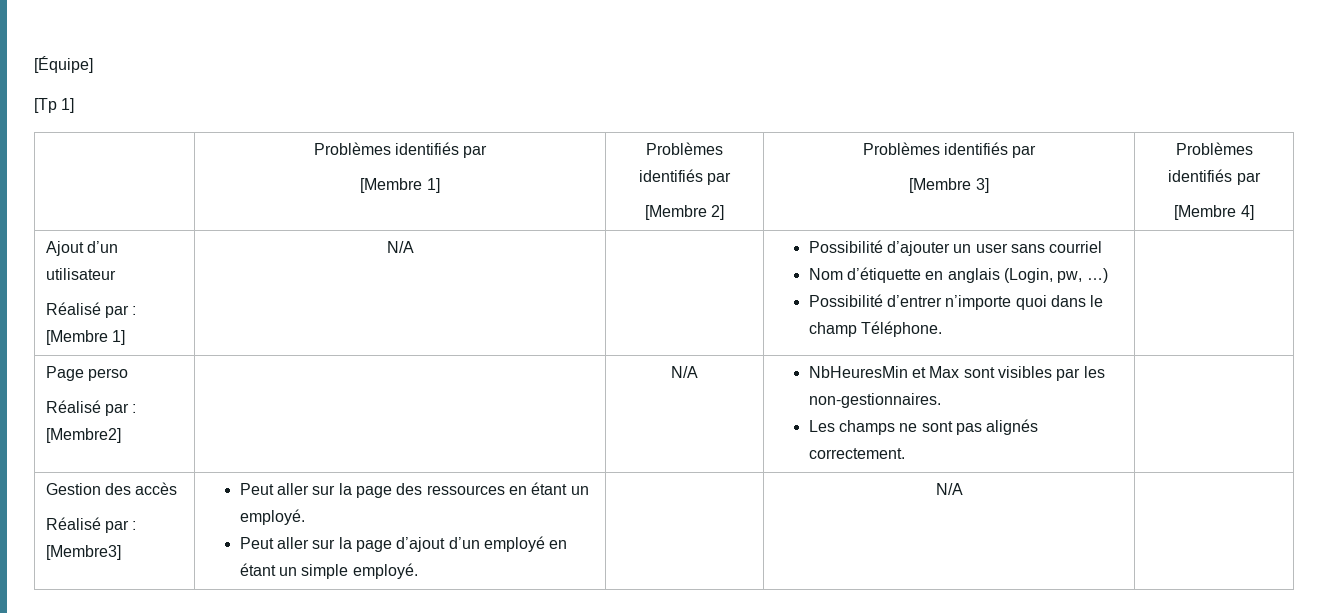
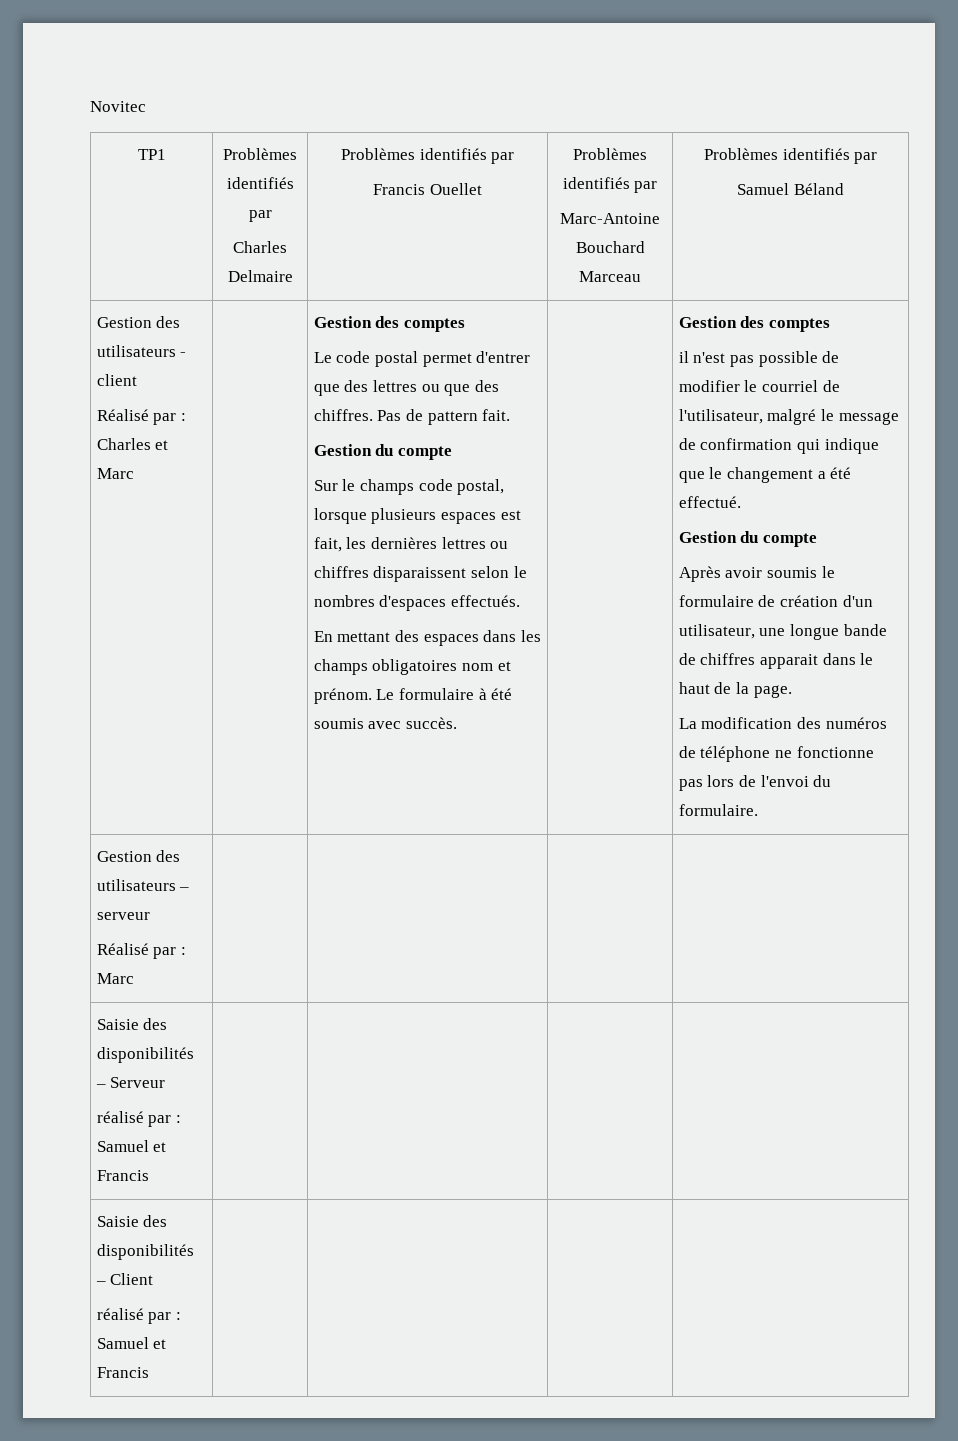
[34,56,93,73] [34,98,75,113] [313,142,488,158] [360,178,440,193] [646,142,723,155] [638,169,732,185] [644,205,725,220] [862,142,1037,158] [909,178,989,193] [1175,142,1253,155] [1168,169,1261,185] [1174,205,1254,220] [45,241,119,256] [45,268,116,280] [45,302,137,318] [45,330,126,345] [386,241,414,253] [808,240,1103,256] [808,267,1108,283] [808,294,1104,310] [808,321,942,337] [45,366,129,381] [45,400,137,416] [45,428,121,443] [671,366,698,378] [808,366,1105,381] [808,393,941,408] [808,419,1039,435] [808,448,905,459] [45,482,178,495] [45,517,137,533] [45,545,121,560] [239,482,589,498] [239,509,305,525] [239,536,568,552] [239,563,418,579] [935,483,963,495] [Équipe] // [Tp 1] // | Problèmes identifiés par // [Membre 1] | Problèmes identifiés par // [Membre 2] | Problèmes identifiés par // [Membre 3] | Problèmes identifiés par // [Membre 4] // Ajout d’un utilisateur // Réalisé par : [Membre 1] | N/A | | Possibilité d’ajouter un user sans courriel // Nom d’étiquette en anglais (Login, pw, …) // Possibilité d’entrer n’importe quoi dans le champ Téléphone. | // Page perso // Réalisé par : [Membre2] | | N/A | NbHeuresMin et Max sont visibles par les non-gestionnaires. // Les champs ne sont pas alignés correctement. | // Gestion des accès // Réalisé par : [Membre3] | Peut aller sur la page des ressources en étant un employé. // Peut aller sur la page d’ajout d’un employé en étant un simple employé. | | N/A -> [90,101,146,112] [137,149,166,160] [223,148,297,160] [226,177,294,189] [248,210,272,222] [233,241,287,253] [227,270,293,282] [340,148,515,164] [373,183,482,195] [573,148,647,160] [562,177,658,193] [560,213,660,224] [575,241,645,253] [579,271,641,282] [703,148,878,164] [737,183,844,195] [96,316,181,328] [96,345,187,357] [96,374,137,386] [96,409,187,425] [96,438,169,450] [96,468,134,479] [313,316,466,332] [313,351,531,367] [313,380,499,396] [313,409,511,425] [313,444,453,460] [313,479,505,495] [313,508,521,524] [313,537,509,552] [313,566,527,582] [313,595,521,611] [313,630,541,646] [313,659,511,675] [313,688,513,704] [313,717,458,729] [678,316,831,332] [678,351,840,367] [678,380,840,392] [678,409,899,425] [678,438,879,454] [678,467,852,483] [678,496,741,508] [678,531,818,547] [678,566,835,582] [678,595,873,607] [678,624,887,640] [678,653,874,669] [678,682,792,698] [678,717,887,729] [678,746,874,762] [678,775,832,791] [678,804,758,816] [96,850,181,862] [96,879,190,891] [96,912,150,920] [96,943,187,959] [96,973,134,984] [96,1018,168,1030] [96,1047,194,1063] [95,1077,166,1088] [96,1111,182,1127] [96,1140,167,1152] [96,1170,149,1181] [96,1215,168,1227] [96,1244,194,1260] [95,1273,154,1285] [96,1308,182,1324] [96,1337,167,1349] [96,1367,149,1378] Novitec // TP1 | Problèmes identifiés par // Charles Delmaire | Problèmes identifiés par // Francis Ouellet | Problèmes identifiés par // Marc-Antoine Bouchard Marceau | Problèmes identifiés par // Samuel Béland // Gestion des utilisateurs - client // Réalisé par : Charles et Marc | | Gestion des comptes // Le code postal permet d'entrer que des lettres ou que des chiffres. Pas de pattern fait. // Gestion du compte // Sur le champs code postal, lorsque plusieurs espaces est fait, les dernières lettres ou chiffres disparaissent selon le nombres d'espaces effectués. // En mettant des espaces dans les champs obligatoires nom et prénom. Le formulaire à été soumis avec succès. | | Gestion des comptes // il n'est pas possible de modifier le courriel de l'utilisateur, malgré le message de confirmation qui indique que le changement a été effectué. // Gestion du compte // Après avoir soumis le formulaire de création d'un utilisateur, une longue bande de chiffres apparait dans le haut de la page. // La modification des numéros de téléphone ne fonctionne pas lors de l'envoi du formulaire. // Gestion des utilisateurs – serveur // Réalisé par : Marc | | | | // Saisie des disponibilités – Serveur // réalisé par : Samuel et Francis | | | | // Saisie des disponibilités – Client // réalisé par : Samuel et Francis | | |

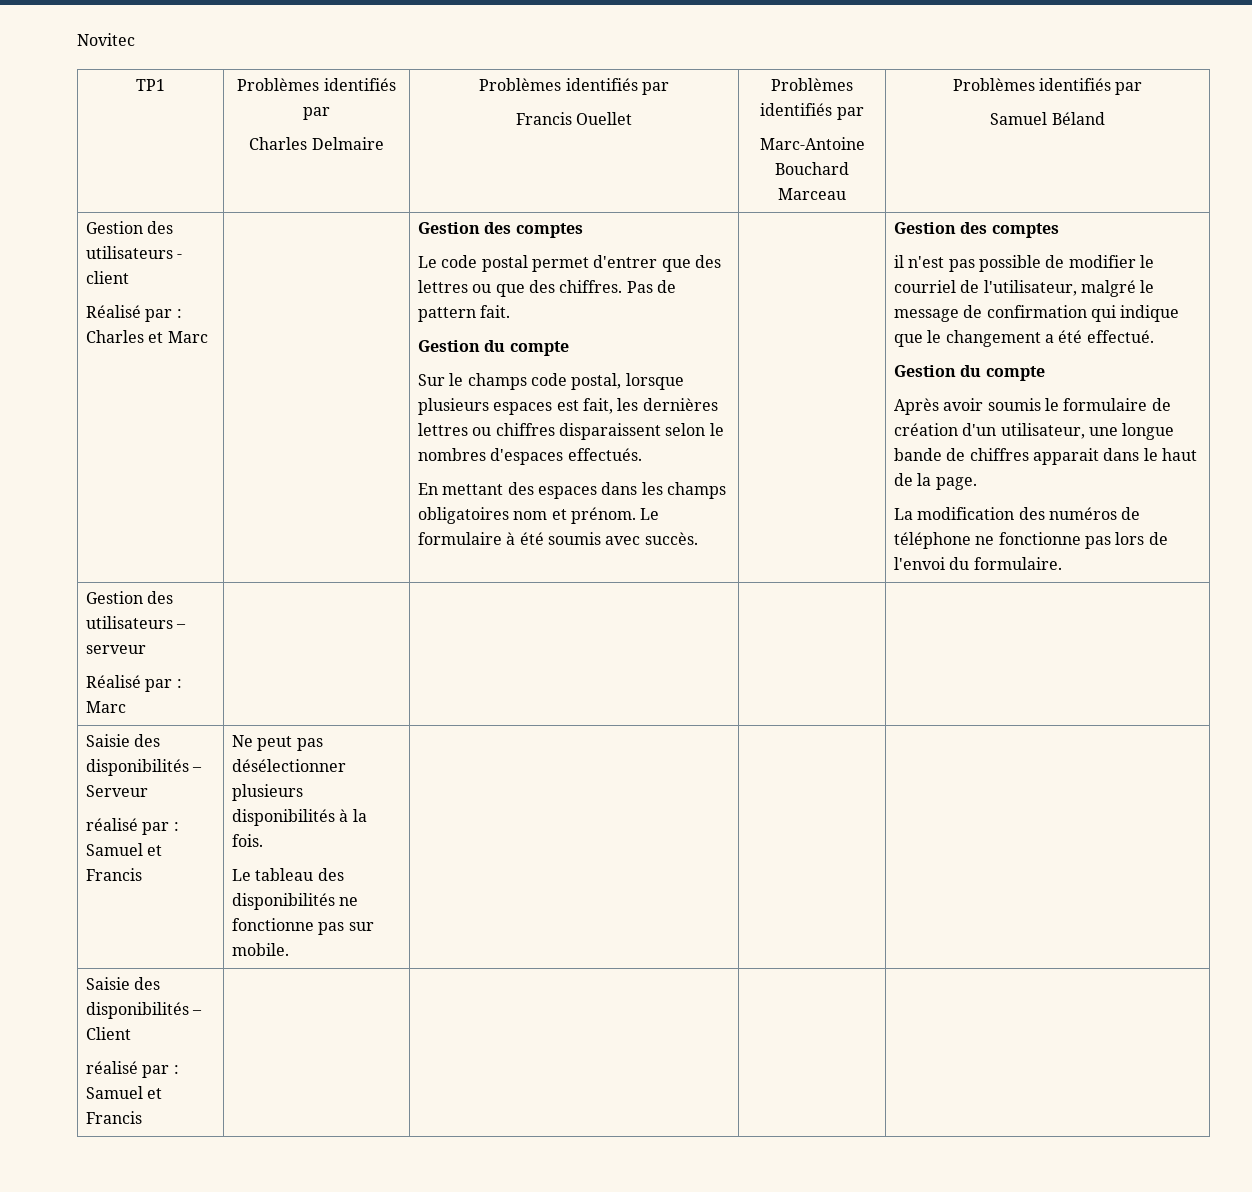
(149, 1175) none -> [232,735,323,751] [232,759,347,772] [232,784,304,801] [232,809,367,826] [232,834,264,847] [232,868,344,881] [232,893,359,910] [232,918,374,935] [232,943,290,956] Ne peut pas désélectionner plusieurs disponibilités à la fois. // Le tableau des disponibilités ne fonctionne pas sur mobile.

